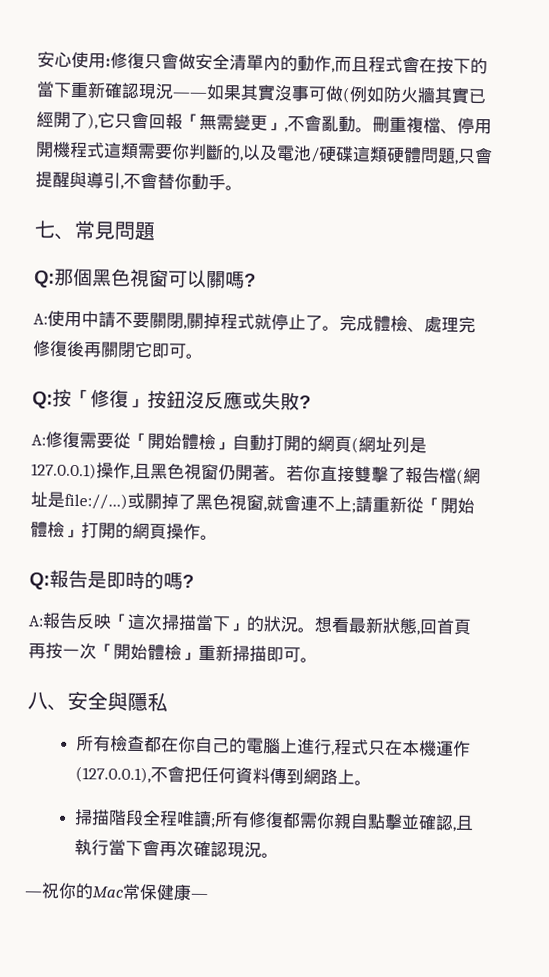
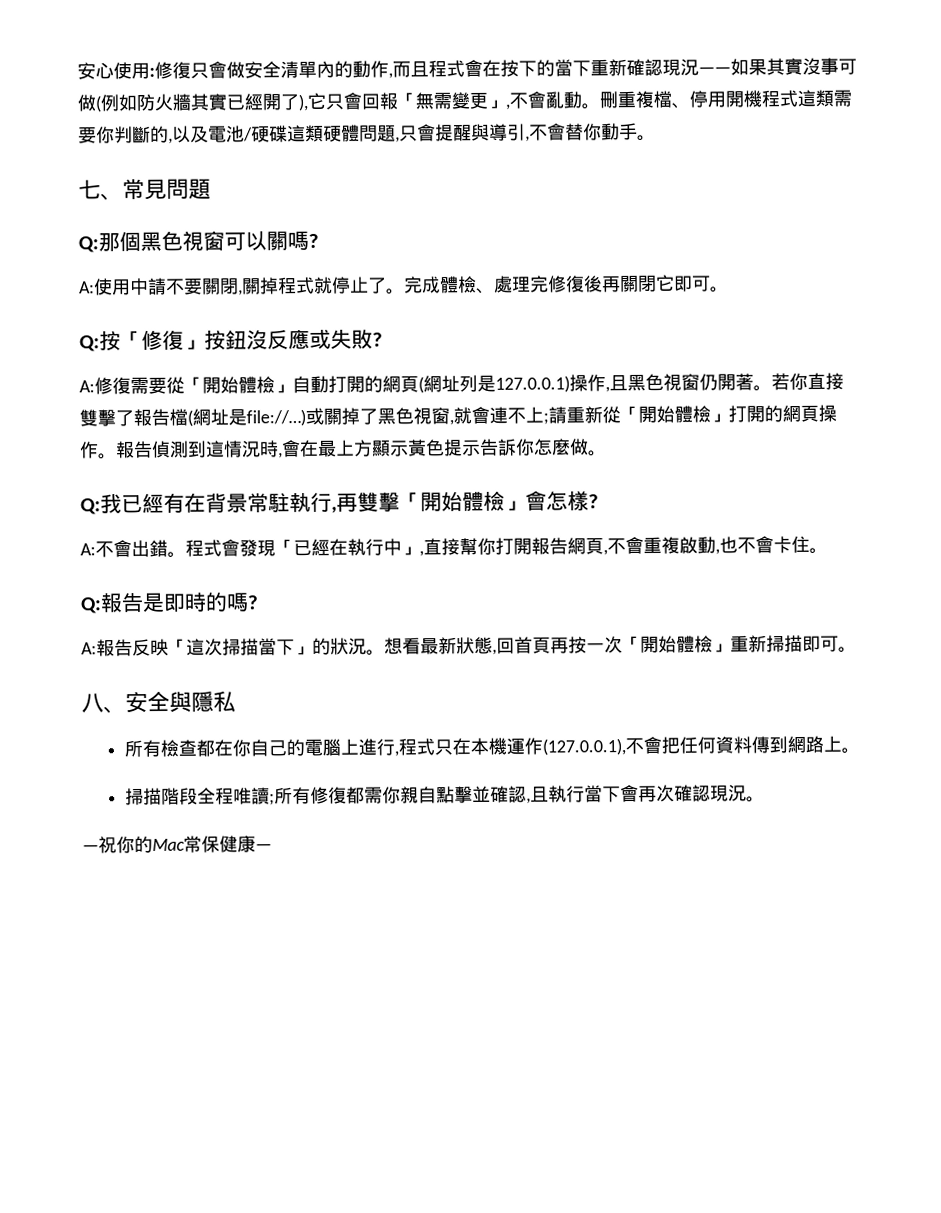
(218, 537) none -> [115,438,607,459] [80,490,599,515] [80,535,828,558] 報告偵測到這情況時,會在最上方顯示黃色提示告訴你怎麼做。 // Q:我已經有在背景常駐執行,再雙擊「開始體檢」會怎樣? // A:不會出錯。程式會發現「已經在執行中」,直接幫你打開報告網頁,不會重複啟動,也不會卡住。

